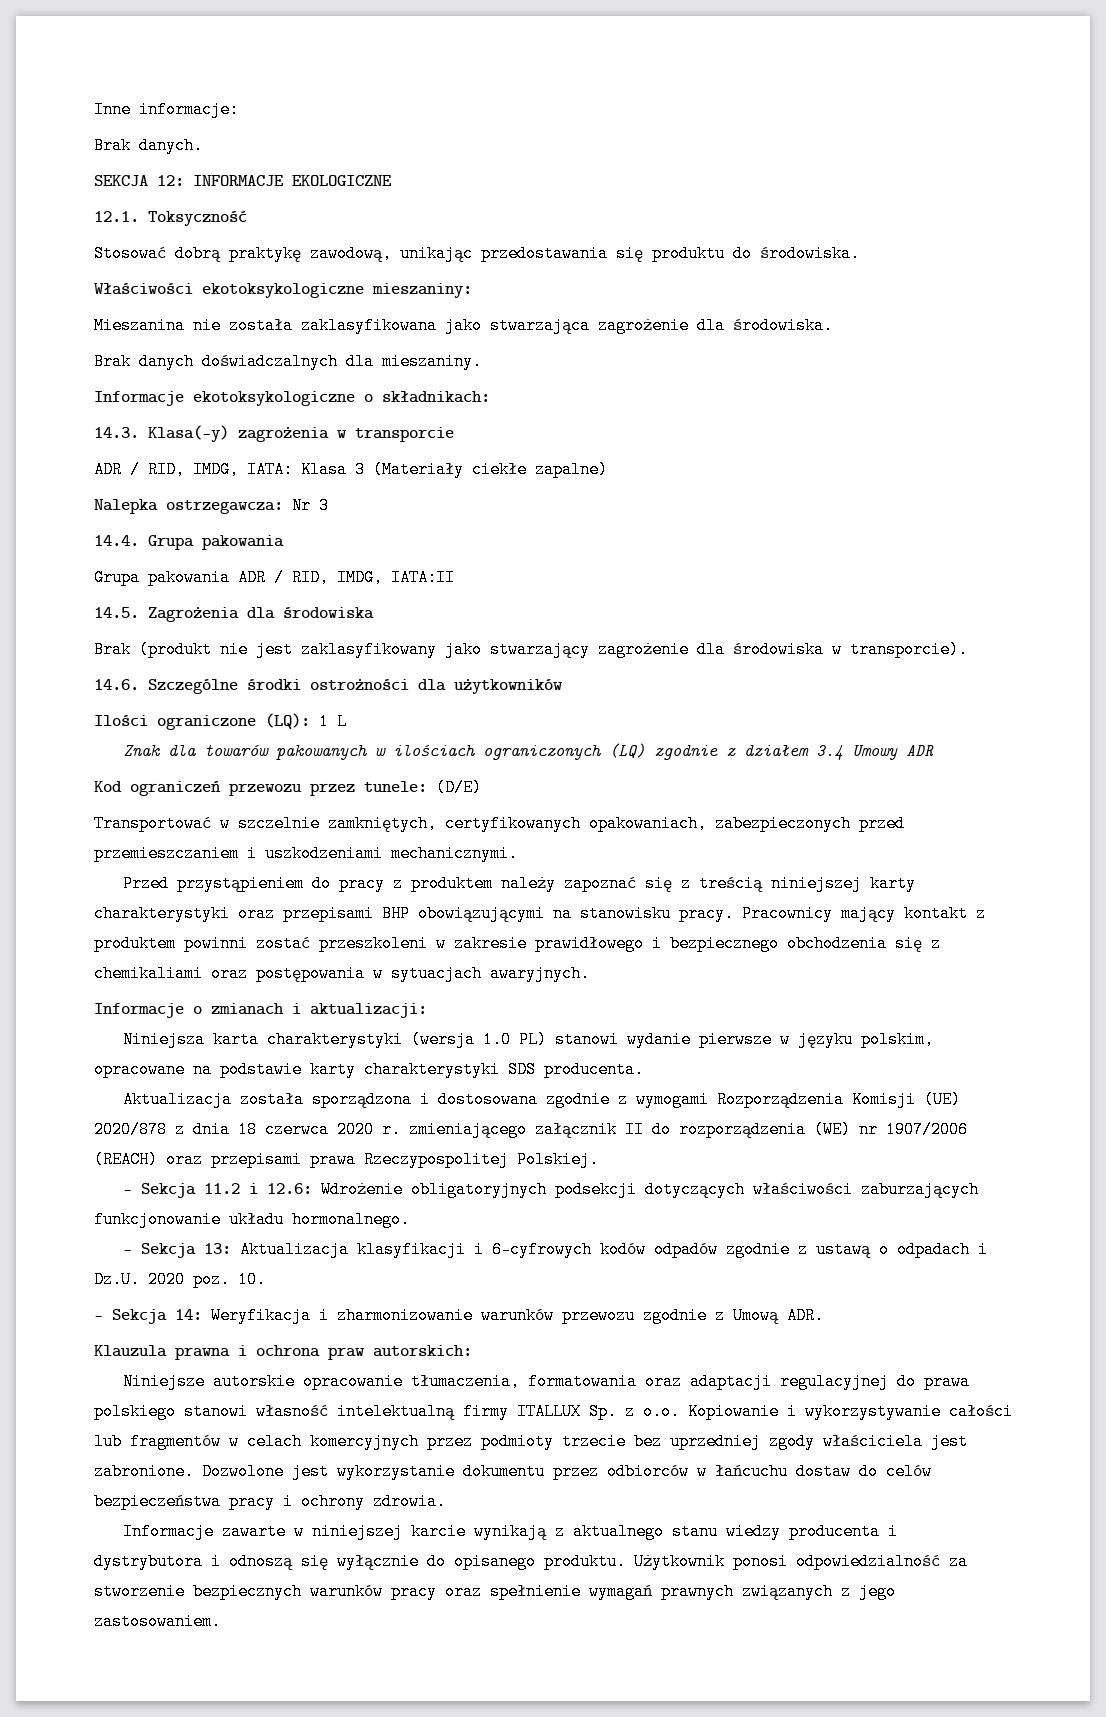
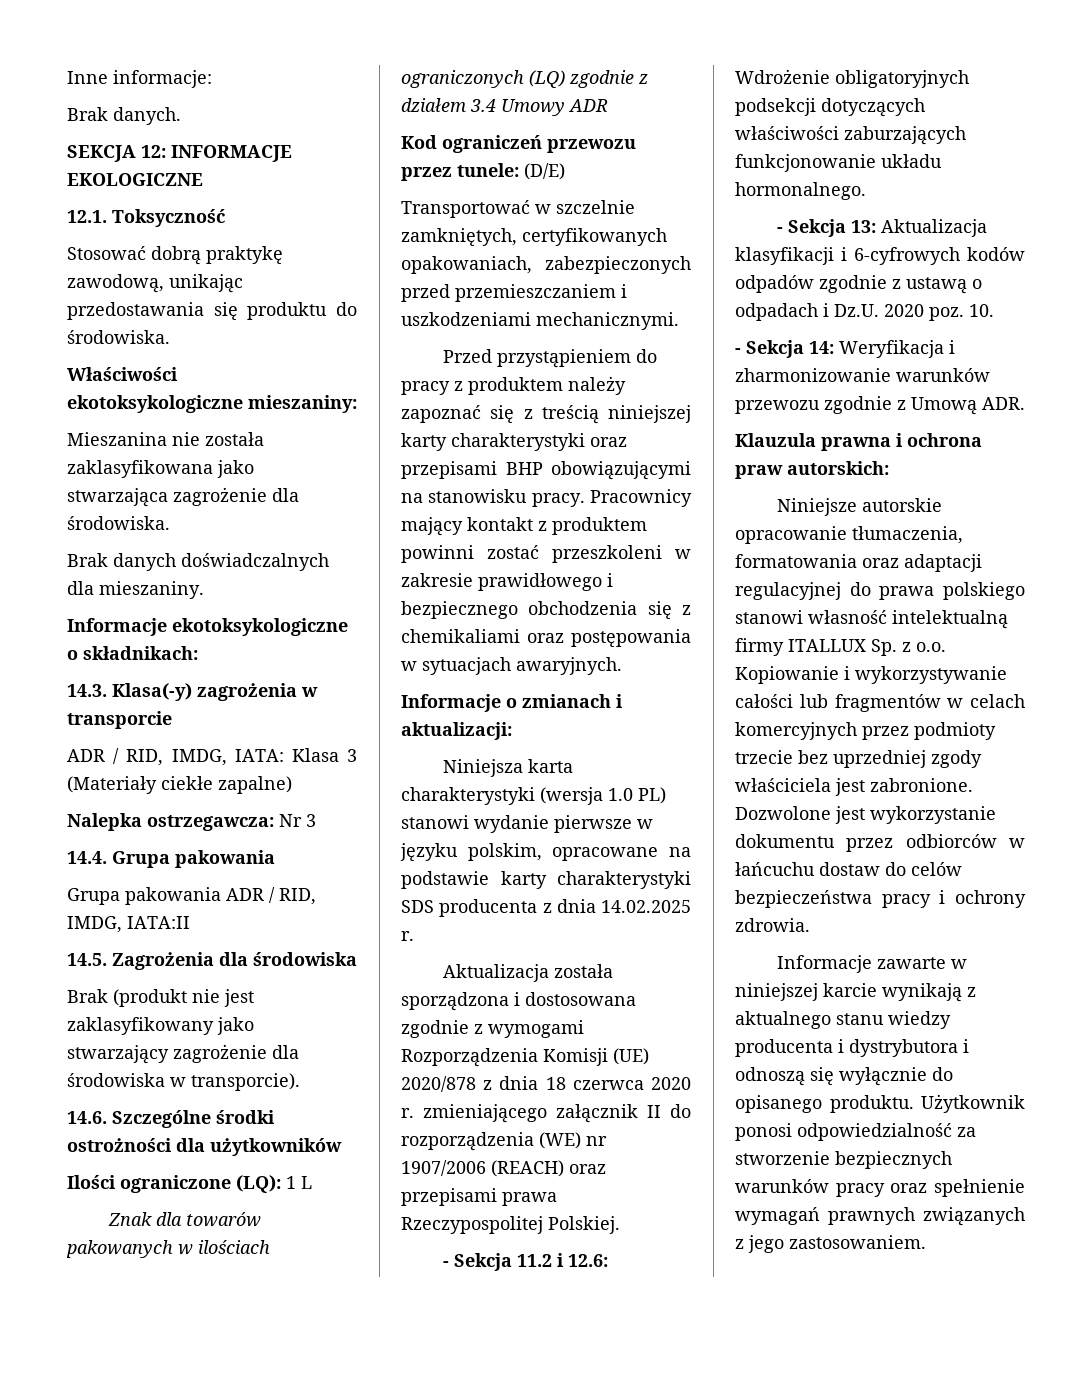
[544,1061,644,1078] producenta. -> [439,899,691,917] [401,931,414,941] producenta z dnia 14.02.2025 r.

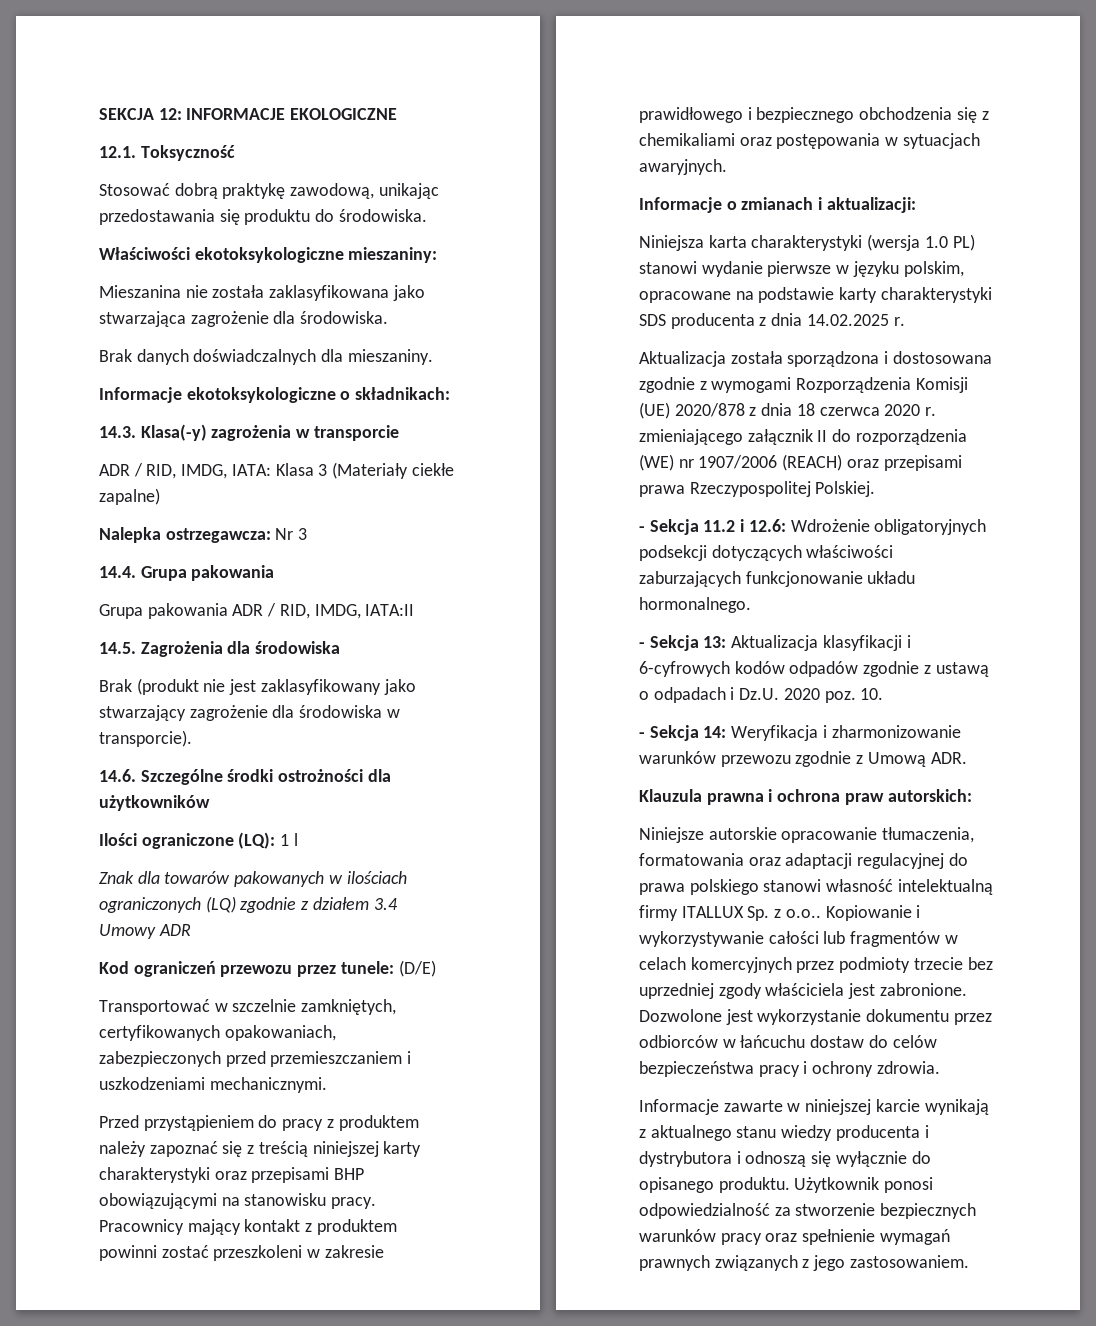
[67,70,212,88] [67,107,181,125] Inne informacje: // Brak danych. // -> (99, 114) none
[301,1176,312,1189] L -> [293,833,298,846] l
[916,642,946,652] o.o. -> [785,909,821,918] o.o..

